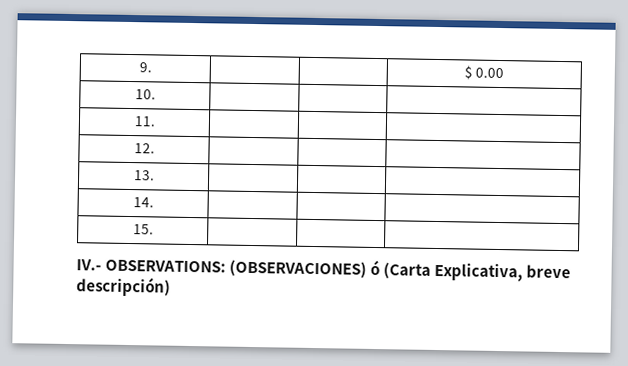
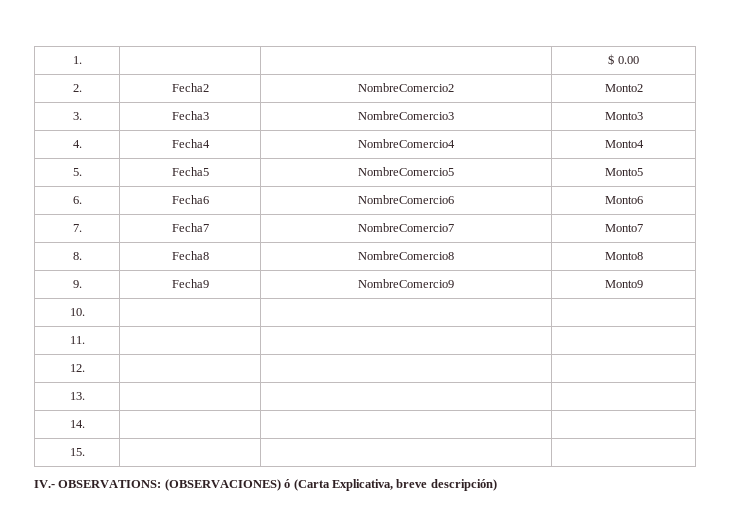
[138,62,152,73] 9. -> [72,56,82,64] 1.
(505, 73) none -> [72,84,82,92] [171,83,209,92] [358,83,454,92] [604,84,643,92] [72,112,82,120] [171,111,209,120] [358,111,454,120] [604,112,643,120] [72,140,82,148] [171,139,210,148] [358,139,455,148] [604,140,644,148] [72,168,82,176] [171,167,209,176] [358,167,454,176] [604,168,643,176] [72,196,82,204] [171,195,209,204] [358,195,454,204] [604,196,643,204] [72,224,82,232] [171,223,209,232] [358,223,454,232] [604,224,643,232] [72,252,82,260] [171,251,209,260] [358,251,454,260] [604,252,643,260] [72,280,82,288] [171,279,209,288] [358,279,454,288] [604,280,643,288] // 2. | Fecha2 | NombreComercio2 | Monto2 // 3. | Fecha3 | NombreComercio3 | Monto3 // 4. | Fecha4 | NombreComercio4 | Monto4 // 5. | Fecha5 | NombreComercio5 | Monto5 // 6. | Fecha6 | NombreComercio6 | Monto6 // 7. | Fecha7 | NombreComercio7 | Monto7 // 8. | Fecha8 | NombreComercio8 | Monto8 // 9. | Fecha9 | NombreComercio9 | Monto9

